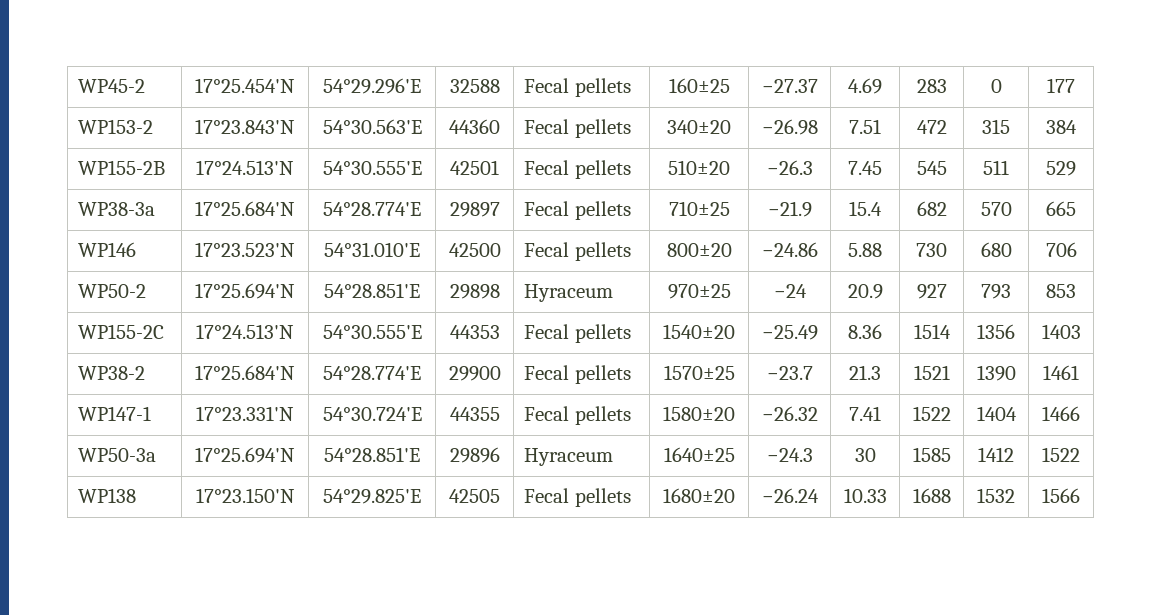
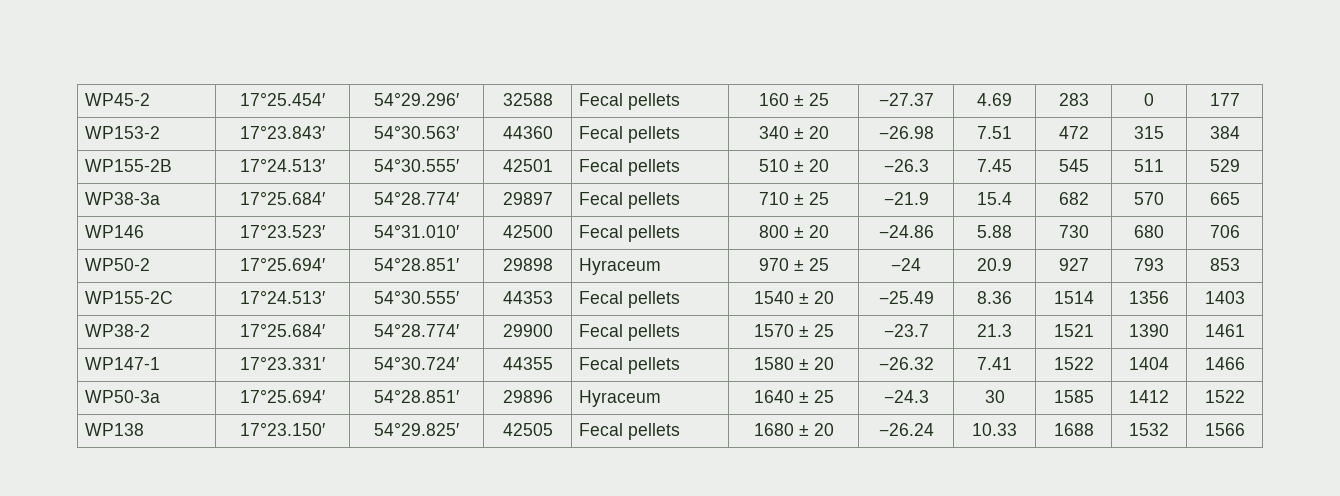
[195,78,295,93] [323,78,421,94] 17°25.454'N | 54°29.296'E -> [240,92,325,106] [374,92,459,106] 17°25.454′ | 54°29.296′
[668,78,730,93] 160±25 -> [758,93,829,106] 160 ± 25
[195,119,295,134] [322,119,422,134] 17°23.843'N | 54°30.563'E -> [240,125,325,139] [374,125,459,139] 17°23.843′ | 54°30.563′
[667,120,731,134] 340±20 -> [758,126,829,139] 340 ± 20
[196,160,294,175] [322,161,422,175] 17°24.513'N | 54°30.555'E -> [240,158,325,172] [374,158,459,172] 17°24.513′ | 54°30.555′
[668,160,730,175] 510±20 -> [758,159,829,172] 510 ± 20
[195,201,295,216] [323,202,421,216] 17°25.684'N | 54°28.774'E -> [240,191,325,205] [374,191,459,205] 17°25.684′ | 54°28.774′
[668,201,730,216] 710±25 -> [758,192,829,205] 710 ± 25
[195,242,295,257] [324,242,420,257] 17°23.523'N | 54°31.010'E -> [240,224,325,238] [374,224,459,238] 17°23.523′ | 54°31.010′
[666,243,732,257] 800±20 -> [758,225,829,238] 800 ± 20
[195,283,295,299] [324,283,420,298] 17°25.694'N | 54°28.851'E -> [240,257,325,271] [374,257,459,271] 17°25.694′ | 54°28.851′
[667,284,731,299] 970±25 -> [758,258,829,271] 970 ± 25
[196,324,294,339] [322,325,422,339] 17°24.513'N | 54°30.555'E -> [240,290,325,304] [374,290,459,304] 17°24.513′ | 54°30.555′
[663,324,735,339] 1540±20 -> [753,291,834,304] 1540 ± 20
[195,365,295,380] [323,366,421,380] 17°25.684'N | 54°28.774'E -> [240,323,325,337] [374,323,459,337] 17°25.684′ | 54°28.774′
[663,365,735,380] 1570±25 -> [753,324,834,337] 1570 ± 25
[196,406,294,421] [322,407,422,421] 17°23.331'N | 54°30.724'E -> [240,356,325,370] [374,356,459,370] 17°23.331′ | 54°30.724′
[663,406,735,421] 1580±20 -> [753,357,834,370] 1580 ± 20
[195,447,295,463] [324,447,420,462] 17°25.694'N | 54°28.851'E -> [240,389,325,403] [374,389,459,403] 17°25.694′ | 54°28.851′
[663,447,735,462] 1640±25 -> [753,390,834,403] 1640 ± 25
[195,488,295,503] [323,489,421,504] 17°23.150'N | 54°29.825'E -> [240,422,325,436] [374,422,459,436] 17°23.150′ | 54°29.825′
[663,488,735,503] 1680±20 -> [753,423,834,436] 1680 ± 20

